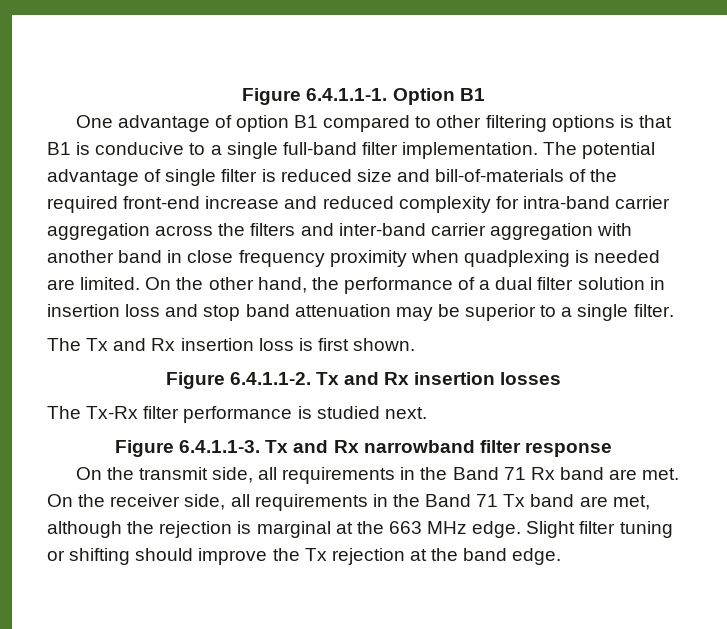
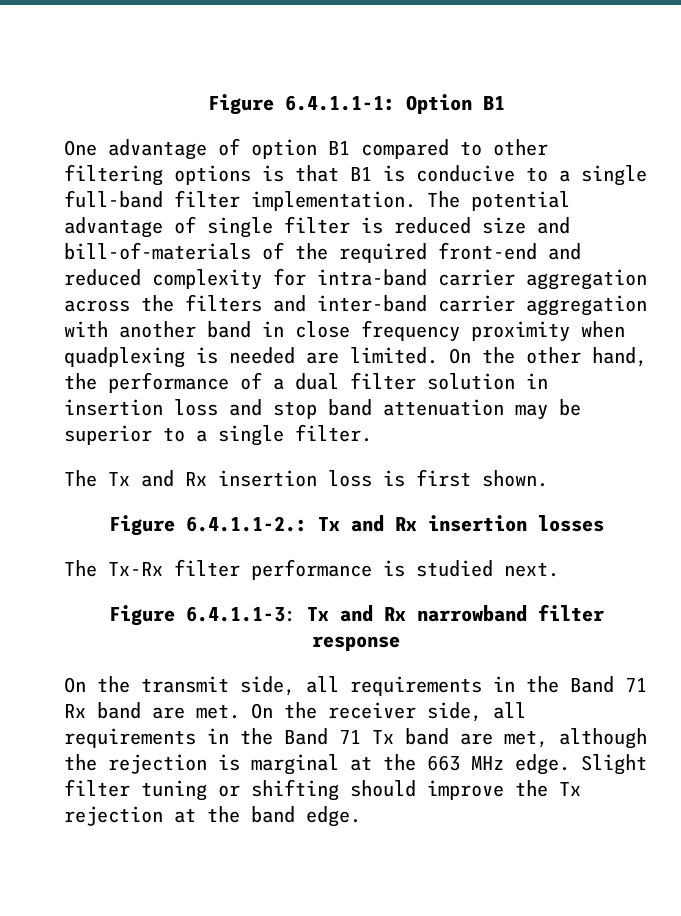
[242,88,388,105] Figure 6.4.1.1-1. -> [207,94,395,115] Figure 6.4.1.1-1:
[205,196,280,209] increase -> (537, 251) none
[229,372,311,385] 6.4.1.1-2. -> [185,516,307,532] 6.4.1.1-2.:
[179,440,261,453] 6.4.1.1-3. -> [185,606,296,622] 6.4.1.1-3:

